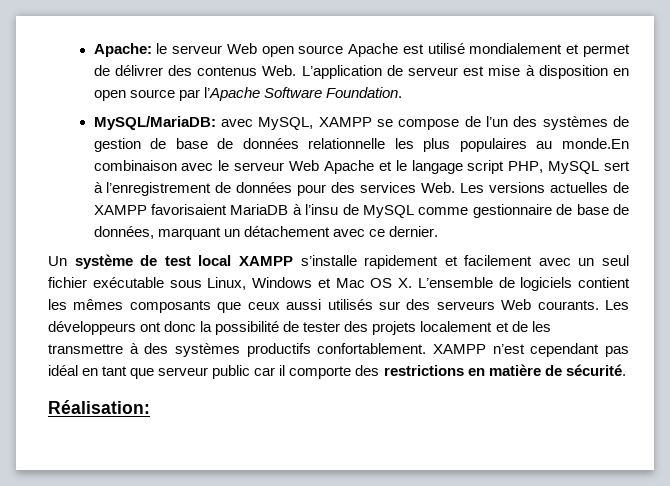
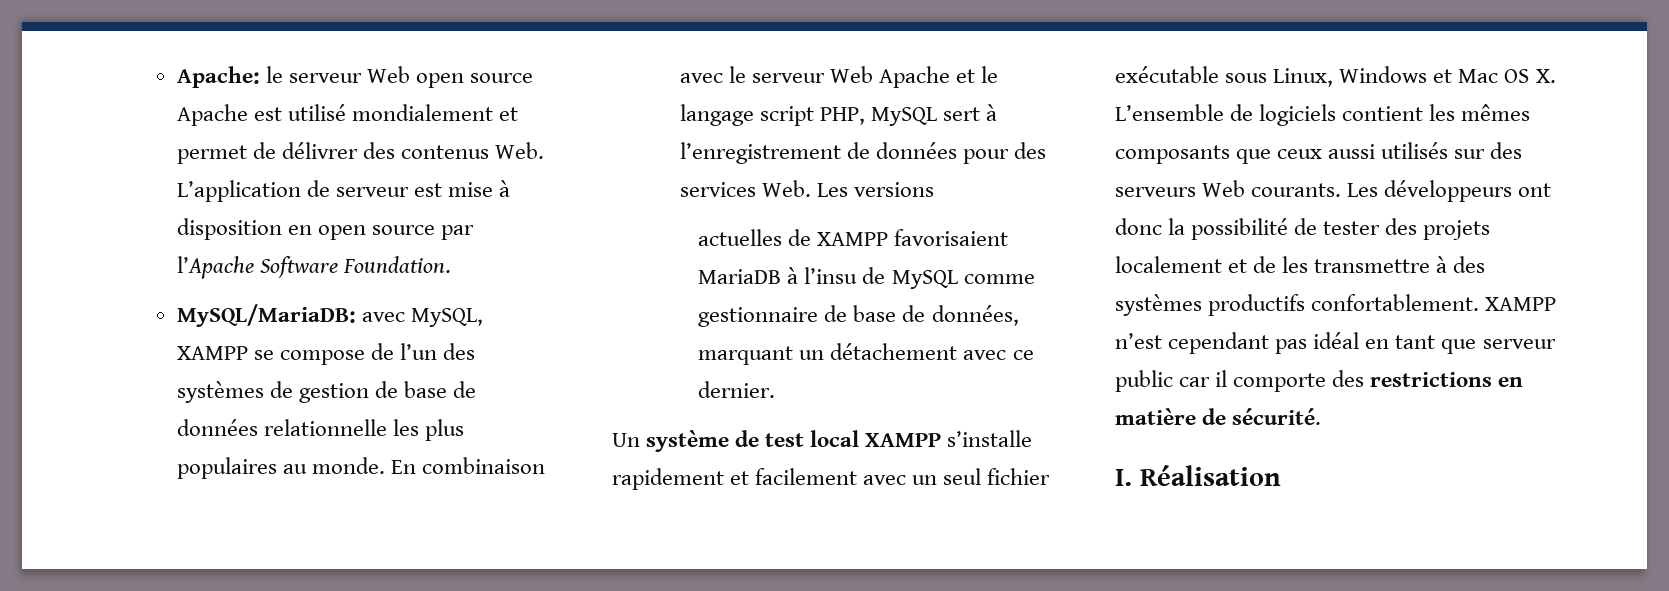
[562,138,629,149] monde.En -> [312,457,417,474] monde. En
(546, 187) none -> (935, 189) //
[48,400,150,414] Réalisation: -> [1115,465,1281,486] I. Réalisation

